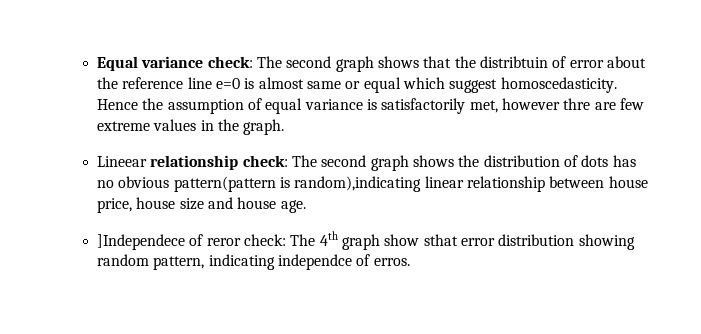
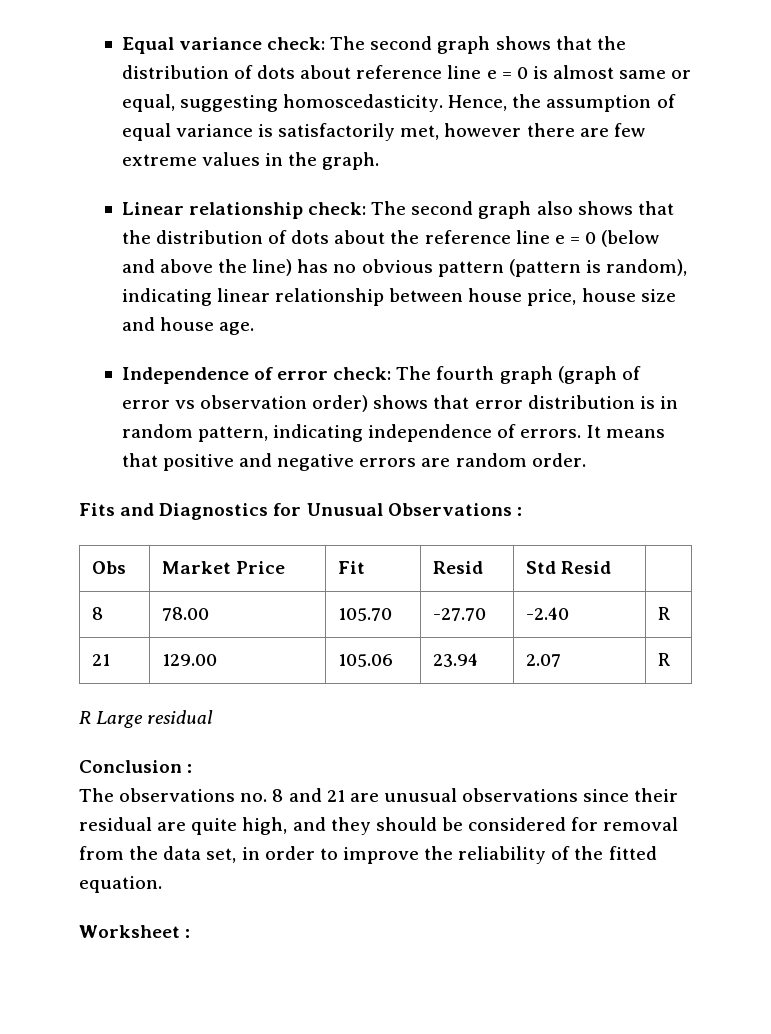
[479,56,646,68] [97,77,617,93] [97,99,139,110] distribtuin of error about the reference line e=0 is almost same or equal which suggest homoscedasticity. Hence -> [121,65,692,79] [121,94,508,112] distribution of dots about reference line e = 0 is almost same or equal, suggesting homoscedasticity. Hence,
[563,98,591,110] thre -> [526,123,575,137] there
[97,156,148,167] Lineear -> [121,202,184,215] Linear
[413,155,636,167] [97,176,422,192] shows the distribution of dots has no obvious pattern(pattern is random),indicating -> [536,201,674,215] [121,230,660,247] [121,259,688,277] [121,288,212,306] also shows that the distribution of dots about the reference line e = 0 (below and above the line) has no obvious pattern (pattern is random), indicating
[97,231,635,250] [97,254,410,270] ]Independece of reror check: The 4th graph show sthat error distribution showing random pattern, indicating independce of erros. -> [121,366,641,384] [121,395,678,412] [121,424,665,442] [121,453,586,471] [79,503,522,520] [91,561,126,574] [161,561,286,574] [337,561,365,574] [432,561,483,574] [525,561,612,574] [91,607,103,620] [161,607,209,621] [337,608,392,621] [432,608,486,621] [525,607,569,620] [657,607,670,620] [91,654,110,666] [161,654,217,666] [337,654,393,667] [432,653,478,667] [525,654,561,667] [657,653,670,666] [79,710,214,728] [79,760,193,773] [79,788,679,802] [79,817,679,835] [79,846,657,864] [79,876,162,893] [79,925,191,938] Independence of error check: The fourth graph (graph of error vs observation order) shows that error distribution is in random pattern, indicating independence of errors. It means that positive and negative errors are random order. // Fits and Diagnostics for Unusual Observations : // Obs | Market Price | Fit | Resid | Std Resid | // 8 | 78.00 | 105.70 | -27.70 | -2.40 | R // 21 | 129.00 | 105.06 | 23.94 | 2.07 | R // R Large residual // Conclusion : // The observations no. 8 and 21 are unusual observations since their residual are quite high, and they should be considered for removal from the data set, in order to improve the reliability of the fitted equation. // Worksheet :

